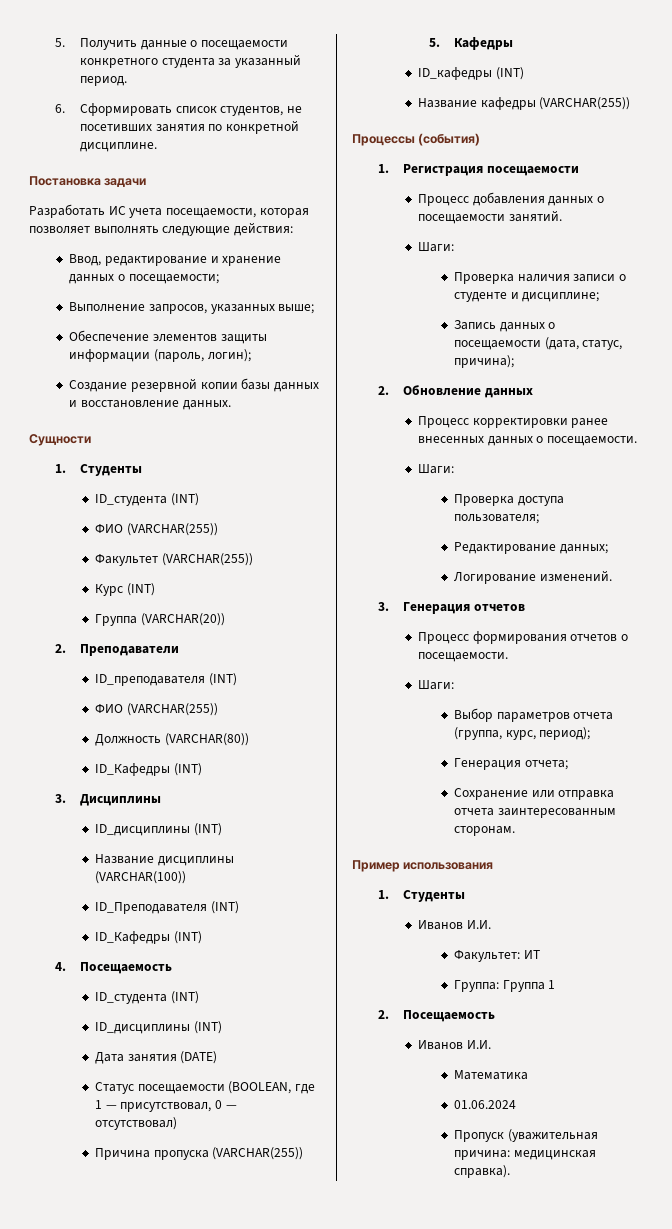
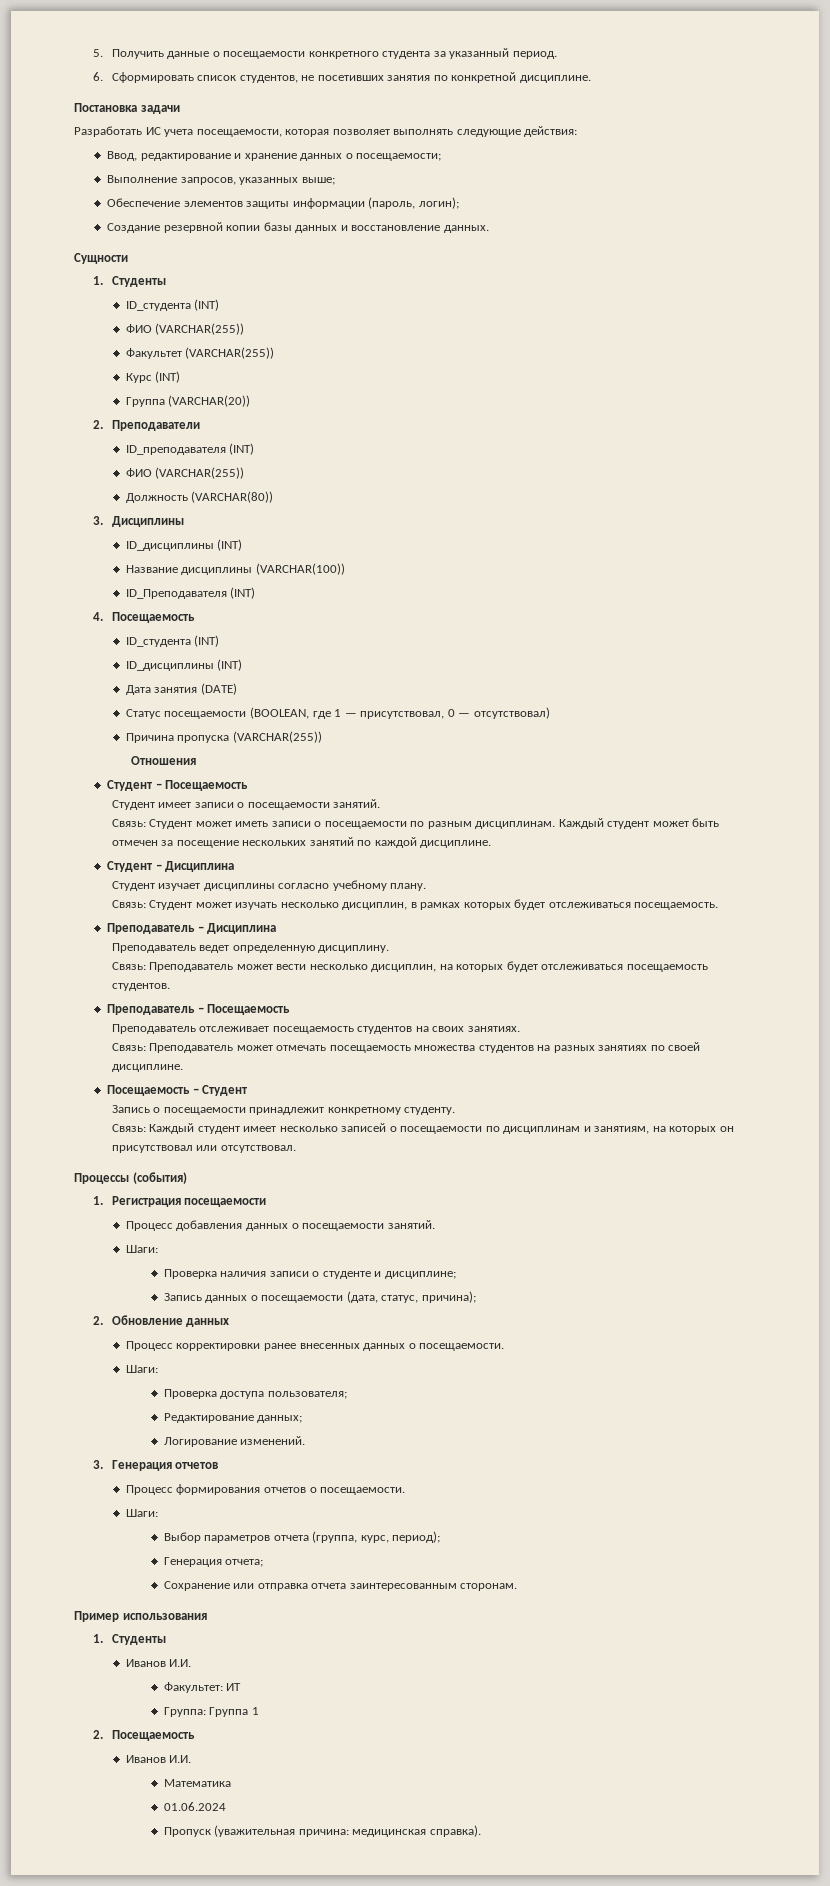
[95,763,202,776] // ID_Кафедры (INT) -> (274, 497) none
[95,931,202,944] // ID_Кафедры (INT) -> (256, 593) none
[428,37,514,50] [418,67,524,80] [418,97,631,110] 5. Кафедры // ID_кафедры (INT) // Название кафедры (VARCHAR(255)) -> [130,756,196,765] [107,780,249,791] [111,799,381,810] [111,818,720,829] [111,837,492,848] [107,861,235,872] [111,880,427,891] [111,899,719,910] [107,923,277,934] [111,943,390,953] [111,961,708,972] [111,983,170,991] [107,1004,291,1015] [111,1024,520,1034] [111,1042,701,1053] [111,1064,183,1072] [107,1085,248,1096] [111,1105,456,1115] [111,1123,734,1134] [111,1145,296,1153] Отношения // Студент – Посещаемость // Студент имеет записи о посещаемости занятий. // Связь: Студент может иметь записи о посещаемости по разным дисциплинам. Каждый студент может быть отмечен за посещение нескольких занятий по каждой дисциплине. // Студент – Дисциплина // Студент изучает дисциплины согласно учебному плану. // Связь: Студент может изучать несколько дисциплин, в рамках которых будет отслеживаться посещаемость. // Преподаватель – Дисциплина // Преподаватель ведет определенную дисциплину. // Связь: Преподаватель может вести несколько дисциплин, на которых будет отслеживаться посещаемость студентов. // Преподаватель – Посещаемость // Преподаватель отслеживает посещаемость студентов на своих занятиях. // Связь: Преподаватель может отмечать посещаемость множества студентов на разных занятиях по своей дисциплине. // Посещаемость – Студент // Запись о посещаемости принадлежит конкретному студенту. // Связь: Каждый студент имеет несколько записей о посещаемости по дисциплинам и занятиям, на которых он присутствовал или отсутствовал.

